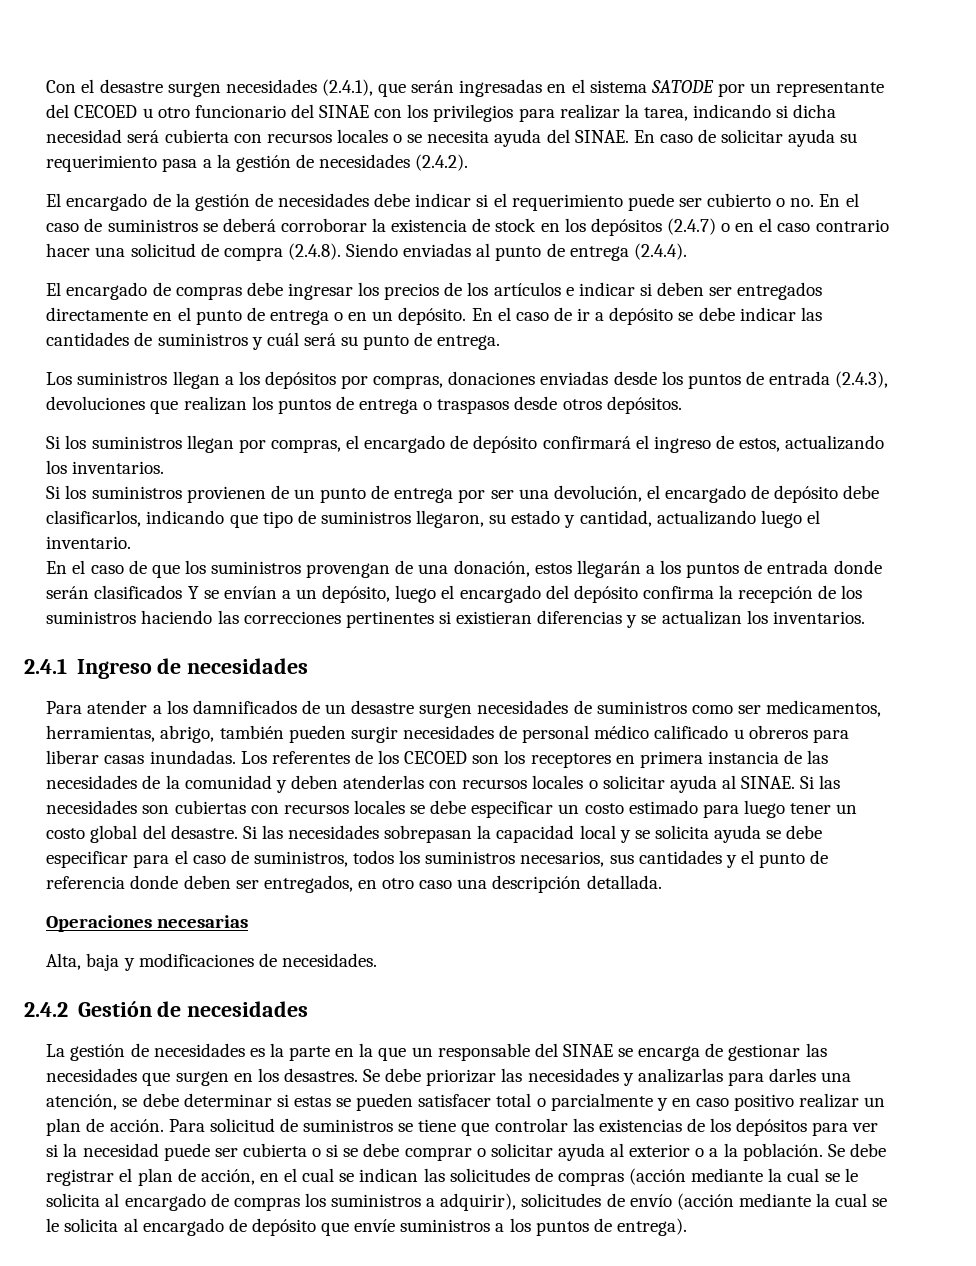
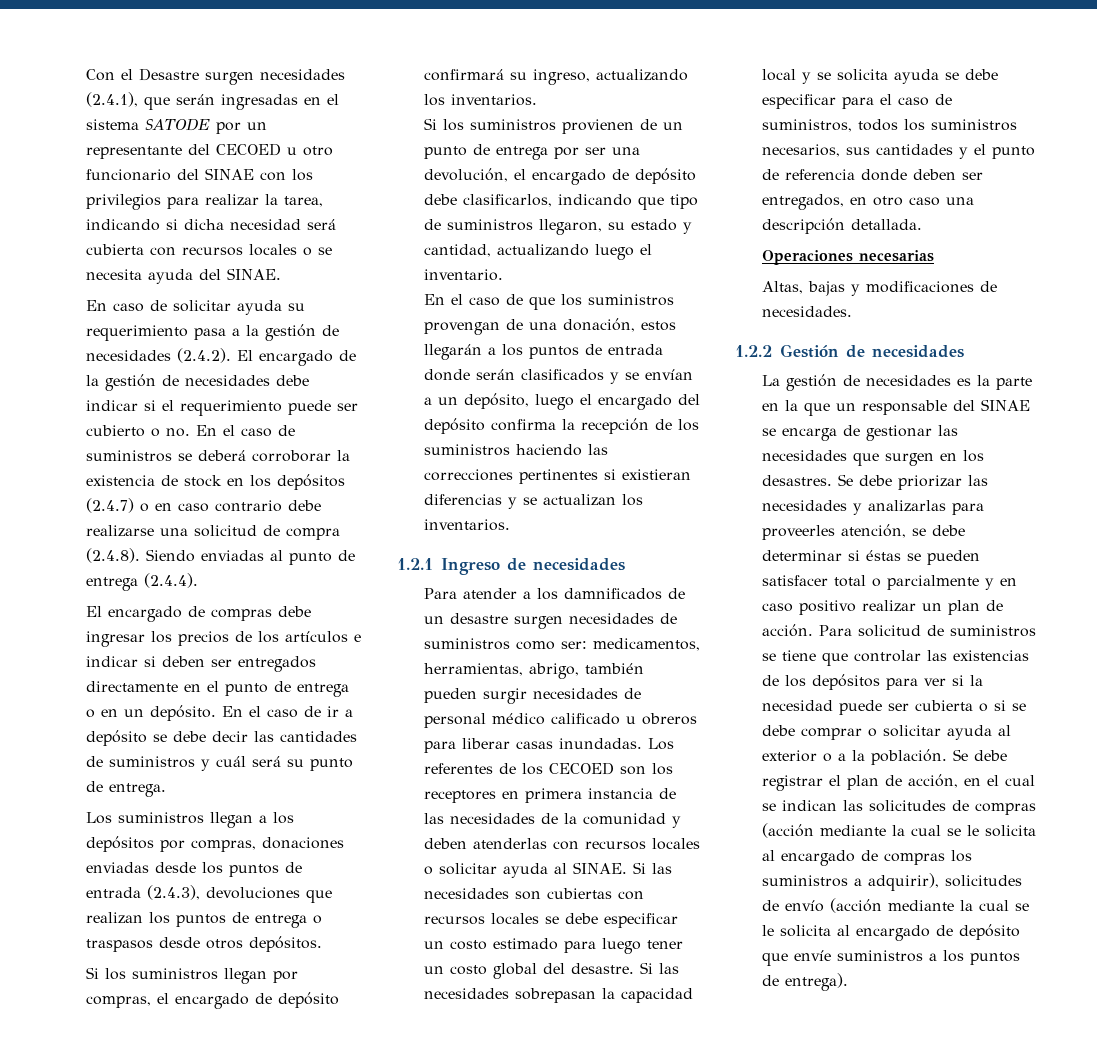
[99,79,163,93] desastre -> [138,68,199,81] Desastre
(629, 136) none -> (281, 274) //
(469, 162) // -> (231, 355) none
[759,218,773,232] el -> (172, 507) none
[46,243,91,257] hacer -> [287,500,321,511] [85,525,154,537] debe realizarse
[739,307,796,321] indicar -> [211,731,248,742] decir
[635,435,781,453] el ingreso de estos, -> [509,69,590,85] su ingreso,
[187,586,199,599] Y -> [609,372,619,384] y
[24,658,67,674] 2.4.1 -> [397,558,433,570] 1.2.1
[737,705,761,714] ser -> [560,641,587,649] ser:
[46,953,120,971] Alta, baja -> [761,281,845,296] Altas, bajas
[24,1002,68,1017] 2.4.2 -> [735,345,772,357] 1.2.2
[769,1068,852,1082] darles una -> [761,525,835,540] proveerles
[293,1096,331,1107] estas -> [865,550,901,561] éstas

